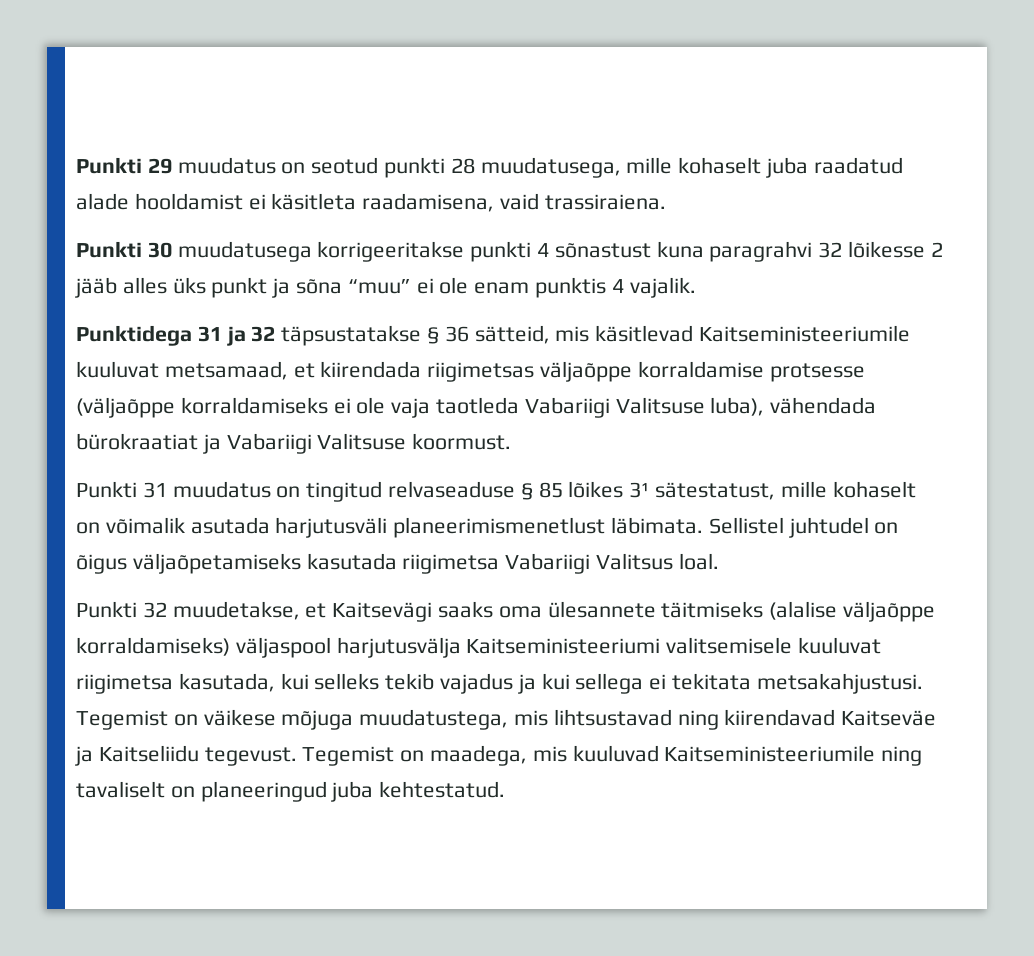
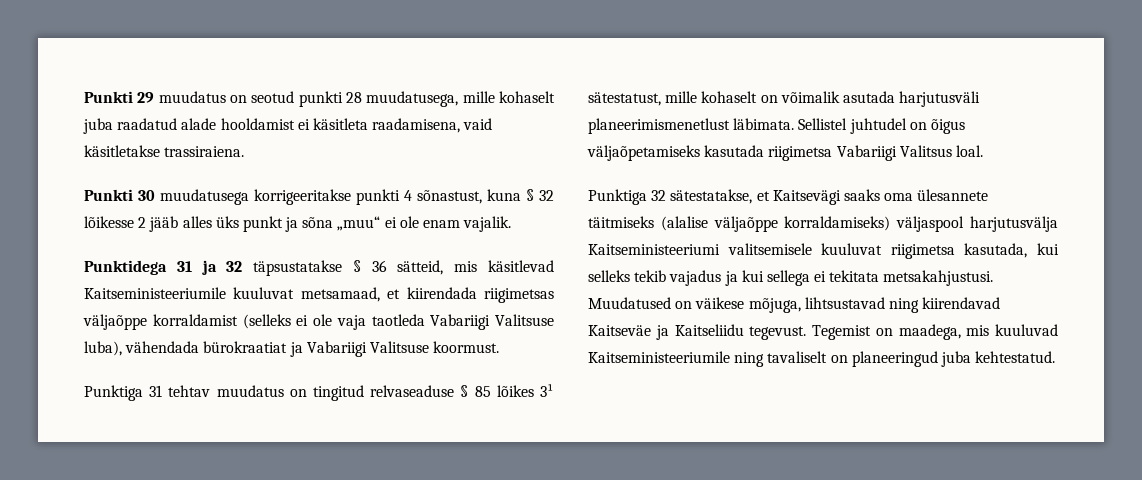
(540, 201) none -> [84,145,160,157] käsitletakse
[554,241,813,262] sõnastust kuna paragrahvi -> [417,189,534,204] sõnastust, kuna §
[347,279,411,294] “muu” -> [337,216,381,231] „muu“
[535,277,624,298] punktis 4 -> (461, 224) none
[637,361,865,382] [76,397,328,418] korraldamise protsesse (väljaõppe korraldamiseks -> [152,314,291,329] korraldamist (selleks
[76,481,167,498] Punkti 31 -> [84,385,211,401] Punktiga 31 tehtav
[76,601,300,620] Punkti 32 muudetakse, -> [588,189,753,205] Punktiga 32 sätestatakse,
[76,710,168,730] Tegemist -> [588,297,671,309] Muudatused
[281,709,549,730] mõjuga muudatustega, mis -> [748,298,801,313] mõjuga,

